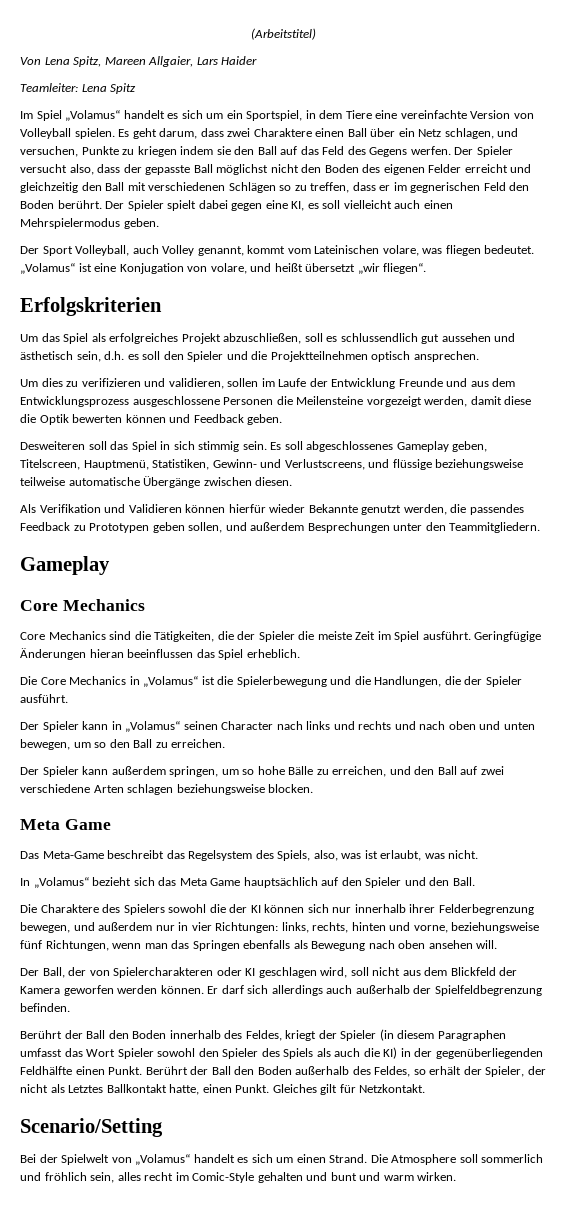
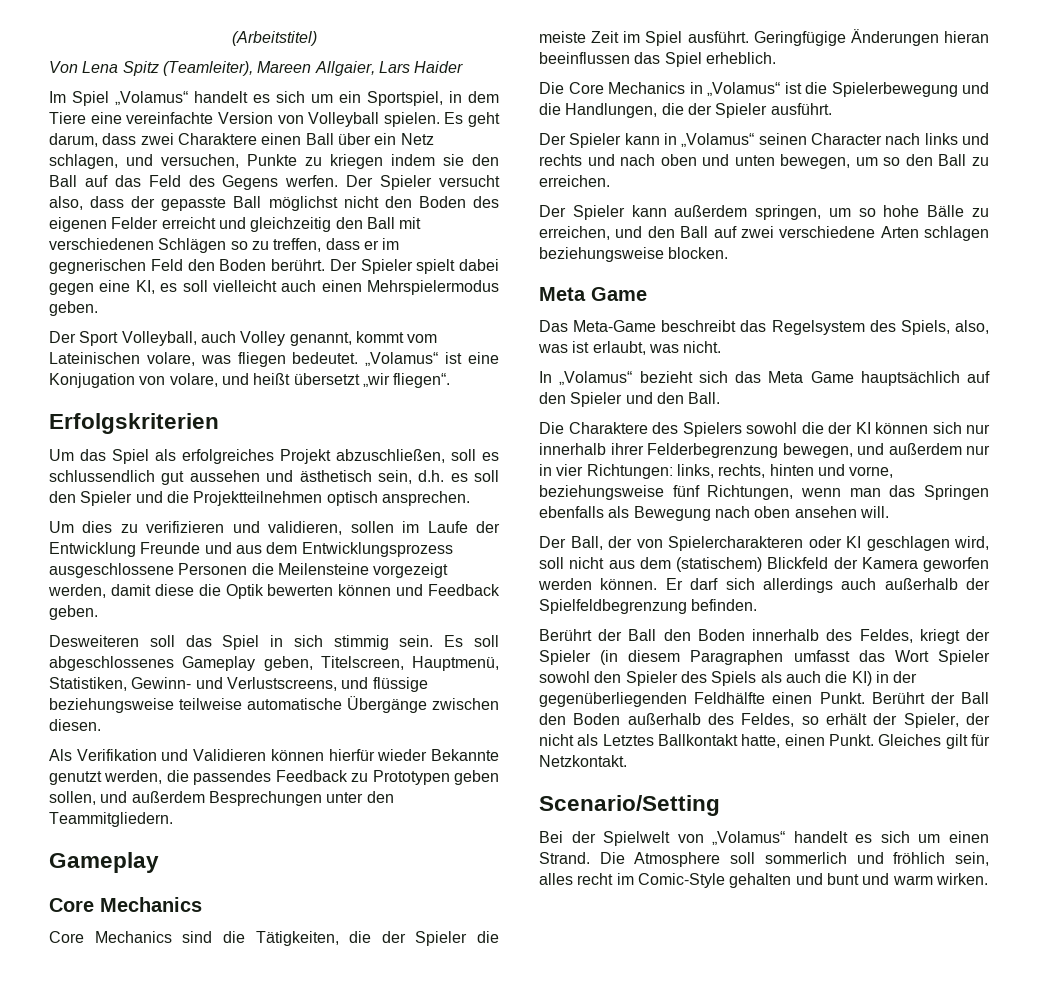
[73,56,102,67] Spitz, -> [122,61,253,76] Spitz (Teamleiter),
[20,83,137,94] // Teamleiter: Lena Spitz -> (464, 67) none
(448, 971) none -> [676,557,762,572] (statischem)

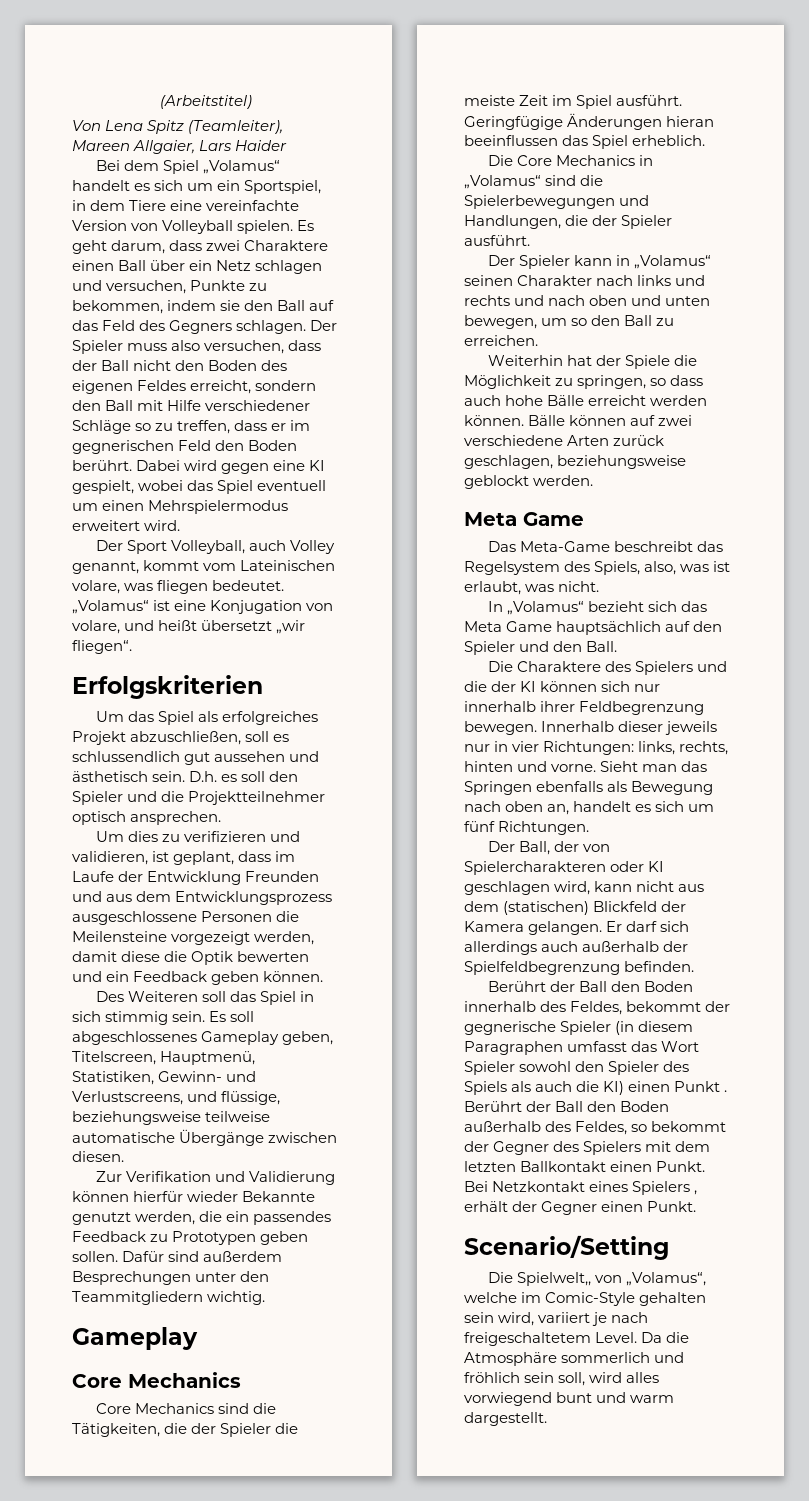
[49,91,66,103] Im -> [95,160,159,171] Bei dem
[49,154,118,169] schlagen, -> [255,260,323,274] schlagen
[330,154,383,169] kriegen -> [72,300,163,314] bekommen,
[222,175,501,190] [49,196,338,211] Gegens werfen. Der Spieler versucht also, dass der gepasste Ball möglichst -> [169,320,338,334] [72,340,322,354] [72,360,130,371] Gegners schlagen. Der Spieler muss also versuchen, dass der Ball
[111,217,422,232] [49,238,227,253] Felder erreicht und gleichzeitig den Ball mit verschiedenen Schlägen -> [137,380,317,394] [72,400,311,411] [72,420,131,434] Feldes erreicht, sondern den Ball mit Hilfe verschiedener Schläge
[329,259,499,274] [49,280,499,295] [49,301,98,316] Der Spieler spielt dabei gegen eine KI, es soll vielleicht auch einen Mehrspielermodus geben. -> [136,460,326,474] [72,480,327,494] [72,500,289,514] [72,520,181,531] Dabei wird gegen eine KI gespielt, wobei das Spiel eventuell um einen Mehrspielermodus erweitert wird.
[377,470,445,484] sein, d.h. -> [152,771,218,782] sein. D.h.
[193,491,323,506] Projektteilnehmen -> [188,791,326,805] Projektteilnehmer
[350,521,394,533] sollen -> [152,851,272,865] ist geplant, dass
[140,542,201,554] Freunde -> [245,871,320,882] Freunden
[338,584,500,596] [49,605,98,620] [49,635,139,647] können und Feedback geben. // Desweiteren -> [72,971,324,985] [95,991,198,1002] und ein Feedback geben können. // Des Weiteren
[372,677,428,692] flüssige -> [221,1091,281,1105] flüssige,
[49,749,72,761] Als -> [95,1171,122,1182] Zur
[193,749,267,761] Validieren -> [248,1171,335,1185] Validierung
(189, 776) none -> [226,1211,250,1222] ein
[49,791,128,805] sollen, und -> [72,1251,200,1262] sollen. Dafür sind
[49,812,173,827] Teammitgliedern. -> [72,1291,266,1305] Teammitgliedern wichtig.
[784,82,989,97] [539,103,561,115] ist die Spielerbewegung und die -> [545,175,604,186] [464,195,650,209] sind die Spielerbewegungen und
[811,133,882,145] Character -> [517,275,593,286] Charakter
[539,205,989,220] [539,226,989,241] [539,247,729,262] Der Spieler kann außerdem springen, um so hohe Bälle zu erreichen, und den Ball auf zwei verschiedene Arten schlagen beziehungsweise blocken. -> [487,355,697,369] [464,375,704,389] [464,395,708,406] [464,415,693,426] [464,435,665,446] [464,455,687,469] [464,475,594,489] Weiterhin hat der Spiele die Möglichkeit zu springen, so dass auch hohe Bälle erreicht werden können. Bälle können auf zwei verschiedene Arten zurück geschlagen, beziehungsweise geblockt werden.
[746,422,797,434] sowohl -> [696,661,727,672] und
[647,443,962,458] Felderbegrenzung bewegen, und außerdem -> [579,701,705,715] [464,721,718,735] Feldbegrenzung bewegen. Innerhalb dieser jeweils
[849,466,894,478] [539,485,841,500] vorne, beziehungsweise fünf Richtungen, wenn -> [551,761,639,772] vorne. Sieht
[794,506,889,518] ansehen will. -> [547,801,715,815] [464,821,590,835] an, handelt es sich um fünf Richtungen.
[539,557,564,569] soll -> [594,881,633,892] kann
[676,557,762,572] (statischem) -> [503,901,590,915] (statischen)
[923,557,989,572] [538,578,658,590] geworfen werden können. -> [528,921,603,935] gelangen.
[919,629,990,644] kriegt der -> [626,1001,731,1012] [464,1021,556,1035] bekommt der gegnerische
[875,671,918,683] [539,692,865,707] in der gegenüberliegenden Feldhälfte einen Punkt. -> [628,1081,728,1092] einen Punkt .
[826,713,990,728] [539,734,990,749] [539,755,627,767] [539,795,720,816] [539,831,989,846] [539,852,989,867] [539,873,823,888] erhält der Spieler, der nicht als Letztes Ballkontakt hatte, einen Punkt. Gleiches gilt für Netzkontakt. // Scenario/Setting // Bei der Spielwelt von „Volamus“ handelt es sich um einen Strand. Die Atmosphere soll sommerlich und fröhlich sein, alles recht im Comic-Style gehalten und -> [651,1121,727,1132] [464,1141,711,1155] [464,1161,706,1172] [464,1181,698,1195] [464,1201,697,1215] [464,1235,669,1260] [487,1272,706,1286] [464,1292,707,1306] [464,1312,649,1326] [464,1332,690,1346] [464,1352,685,1366] [464,1372,660,1386] [464,1392,552,1406] bekommt der Gegner des Spielers mit dem letzten Ballkontakt einen Punkt. Bei Netzkontakt eines Spielers , erhält der Gegner einen Punkt. // Scenario/Setting // Die Spielwelt,, von „Volamus“, welche im Comic-Style gehalten sein wird, variiert je nach freigeschaltetem Level. Da die Atmosphäre sommerlich und fröhlich sein soll, wird alles vorwiegend
[935,873,988,885] wirken. -> [464,1412,547,1426] dargestellt.

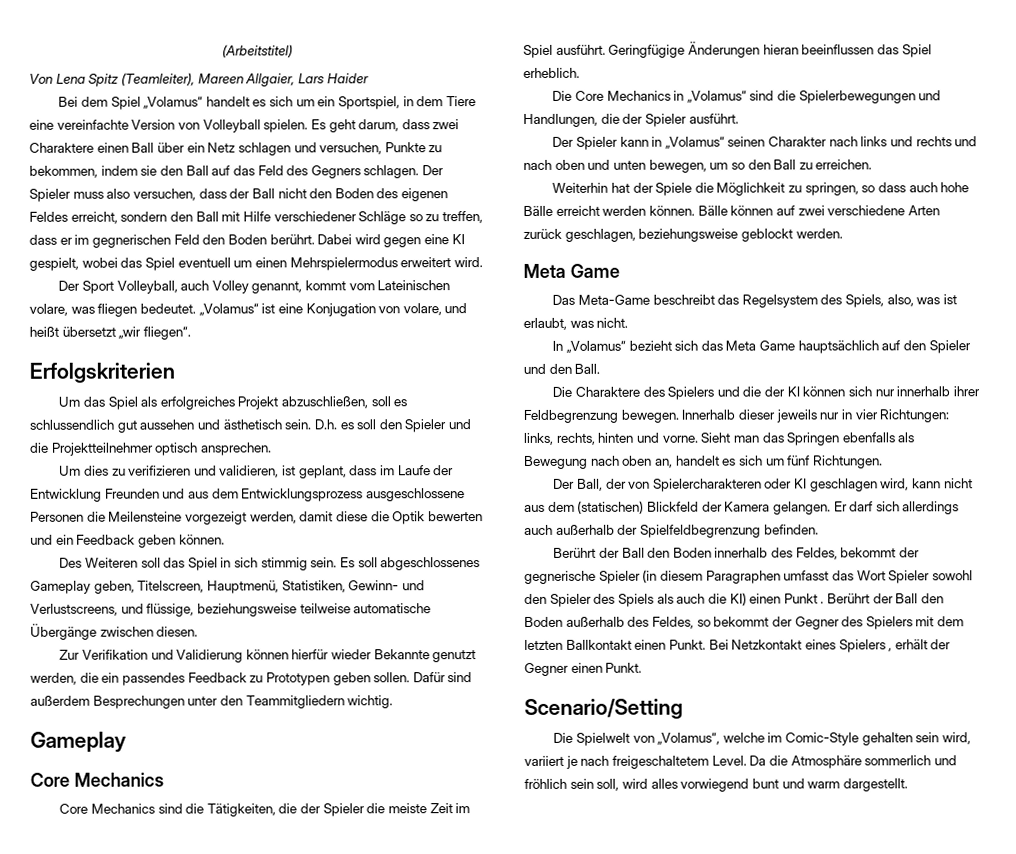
[516,1272,591,1286] Spielwelt,, -> [575,732,630,746] Spielwelt

